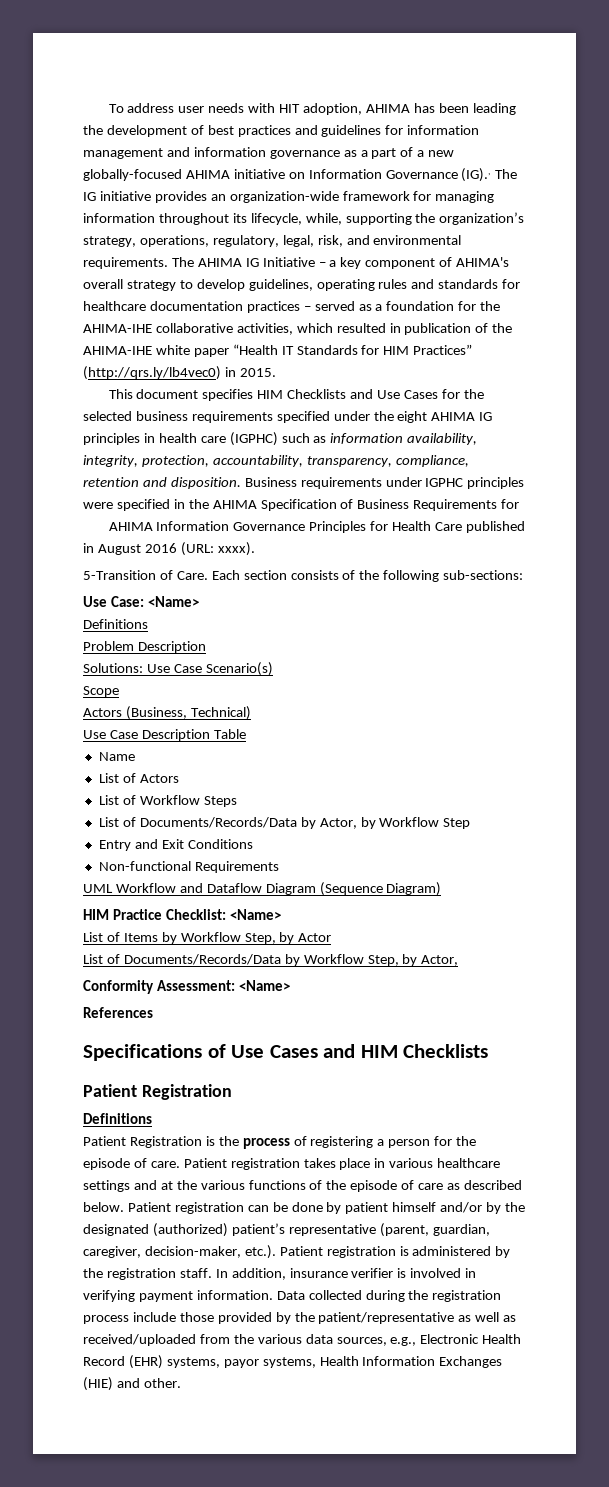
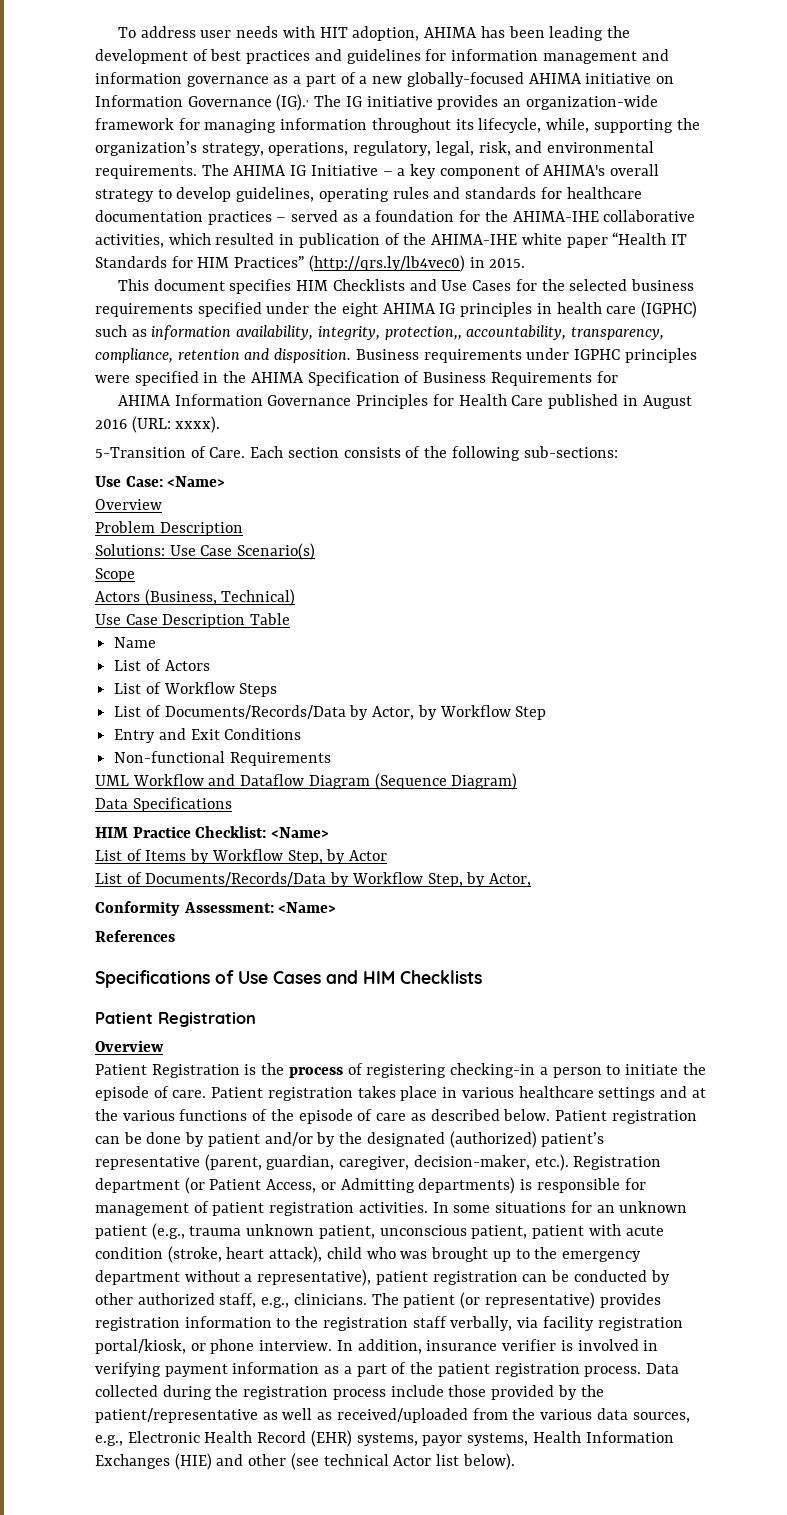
[141,455,209,467] protection, -> [384,326,462,340] protection,,
[83,619,148,629] Definitions -> [95,499,162,510] Overview
(442, 889) none -> [95,797,232,812] // Data Specifications
[83,1113,152,1124] Definitions -> [95,1040,164,1052] Overview
(374, 1142) none -> [450,1063,536,1078] checking-in
[434,1136,453,1146] for -> [606,1064,678,1075] to initiate
[392,1202,437,1212] himself -> (260, 1140) none
[279,1246,511,1258] [83,1268,212,1280] Patient registration is administered by the registration staff. -> [573,1156,662,1170] [95,1177,646,1194] [95,1201,688,1216] [95,1223,664,1240] [95,1246,641,1263] [95,1269,670,1286] [95,1292,661,1309] [95,1316,683,1331] [95,1339,333,1354] Registration department (or Patient Access, or Admitting departments) is responsible for management of patient registration activities. In some situations for an unknown patient (e.g., trauma unknown patient, unconscious patient, patient with acute condition (stroke, heart attack), child who was brought up to the emergency department without a representative), patient registration can be conducted by other authorized staff, e.g., clinicians. The patient (or representative) provides registration information to the registration staff verbally, via facility registration portal/kiosk, or phone interview.
[196,1290,273,1300] information. -> [232,1362,642,1377] information as a part of the patient registration process.
[143,1378,181,1388] other. -> [248,1453,515,1470] other (see technical Actor list below).

